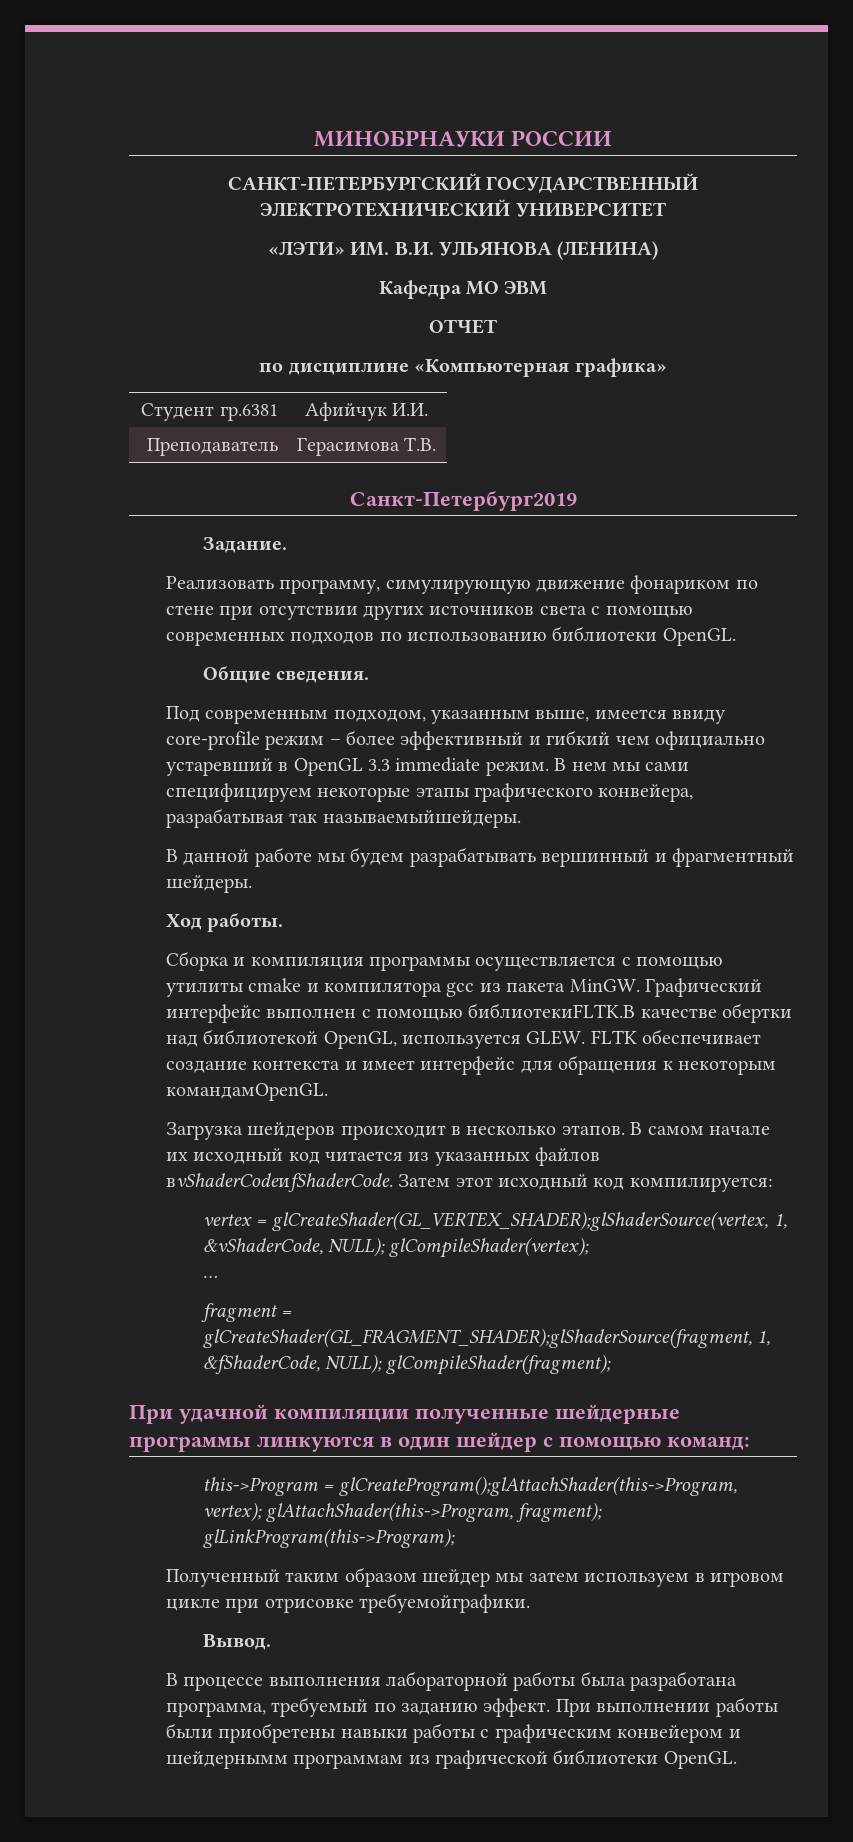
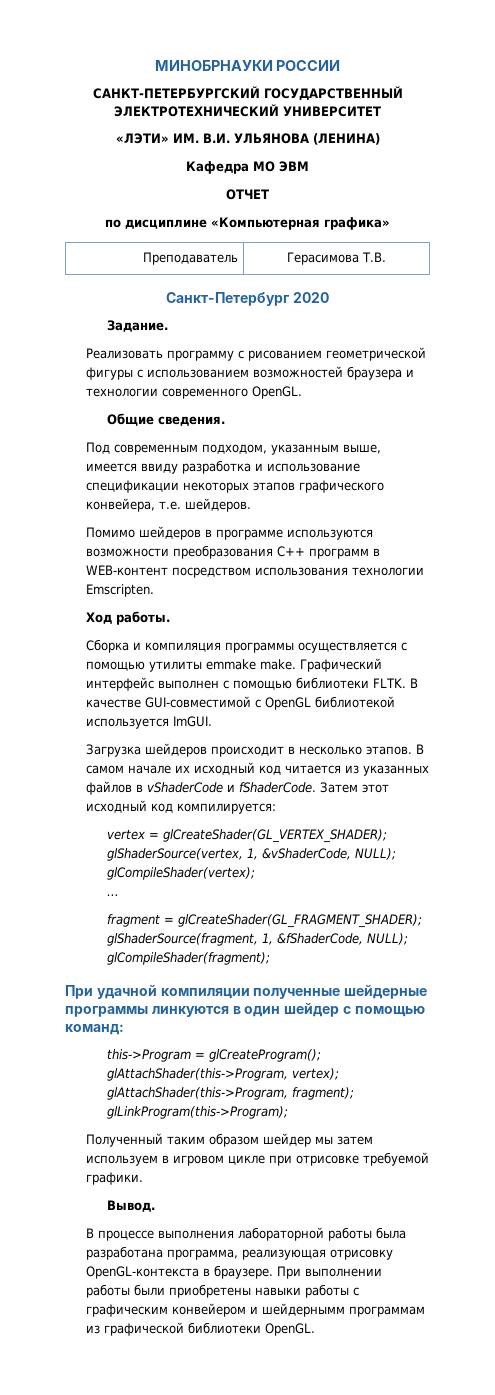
[141,403,278,421] [304,402,429,421] // Студент гр.6381 | Афийчук И.И. -> (390, 223) none
[349,491,577,511] Санкт-Петербург2019 -> [166,292,329,306] Санкт-Петербург 2020
[279,575,758,594] [165,605,693,620] [165,626,658,646] программу, симулирующую движение фонариком по стене при отсутствии других источников света с помощью современных подходов по использованию библиотеки -> [167,347,427,361] [86,366,415,380] [86,388,249,399] программу с рисованием геометрической фигуры с использованием возможностей браузера и технологии современного
[165,730,766,750] [165,757,690,776] [165,783,694,802] [165,808,521,828] [165,847,795,867] [165,875,252,893] core-profile режим – более эффективный и гибкий чем официально устаревший в OpenGL 3.3 immediate режим. В нем мы сами специфицируем некоторые этапы графического конвейера, разрабатывая так называемыйшейдеры. // В данной работе мы будем разрабатывать вершинный и фрагментный шейдеры. -> [182,460,361,474] [86,480,385,493] [86,498,252,512] [86,526,374,540] [86,545,381,559] [86,565,425,578] [86,584,155,597] разработка и использование спецификации некоторых этапов графического конвейера, т.е. шейдеров. // Помимо шейдеров в программе используются возможности преобразования С++ программ в WEB-контент посредством использования технологии Emscripten.
[248,978,640,997] cmake и компилятора gcc из пакета MinGW. -> [206,659,297,670] emmake make.
[468,1003,793,1023] [165,1029,762,1049] [165,1055,777,1075] [165,1083,328,1101] библиотекиFLTK.В качестве обертки над библиотекой OpenGL, используется GLEW. FLTK обеспечивает создание контекста и имеет интерфейс для обращения к некоторым командамOpenGL. -> [296,677,419,689] [86,696,396,710] [86,716,213,729] библиотеки FLTK. В качестве GUI-совместимой с OpenGL библиотекой используется ImGUI.
[165,1173,393,1192] вvShaderCodeиfShaderCode. -> [136,782,317,793] в vShaderCode и fShaderCode.
[272,1211,769,1231] glCreateShader(GL_VERTEX_SHADER);glShaderSource(vertex, -> [163,829,388,843] [107,848,244,861] glCreateShader(GL_VERTEX_SHADER); glShaderSource(vertex,
[202,1328,752,1348] glCreateShader(GL_FRAGMENT_SHADER);glShaderSource(fragment, -> [178,914,423,928] [107,933,259,946] glCreateShader(GL_FRAGMENT_SHADER); glShaderSource(fragment,
[339,1476,738,1496] glCreateProgram();glAttachShader(this->Program, -> [209,1049,322,1062] [107,1068,289,1081] glCreateProgram(); glAttachShader(this->Program,
[359,1593,531,1613] требуемойграфики. -> [363,1152,430,1166] [86,1172,144,1185] требуемой графики.
[271,1697,551,1717] требуемый по заданию эффект. -> [242,1249,394,1260] [86,1265,274,1279] реализующая отрисовку OpenGL-контекста в браузере.

